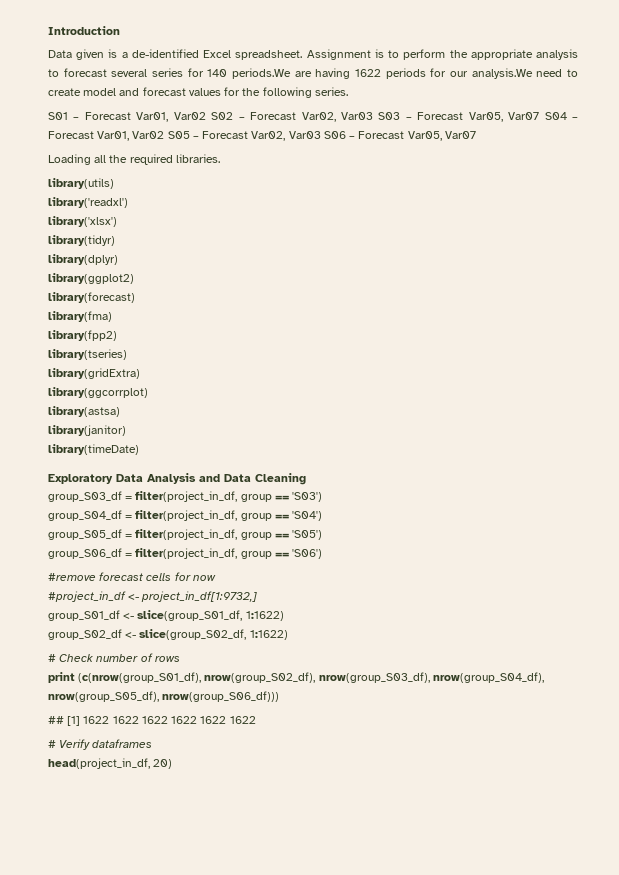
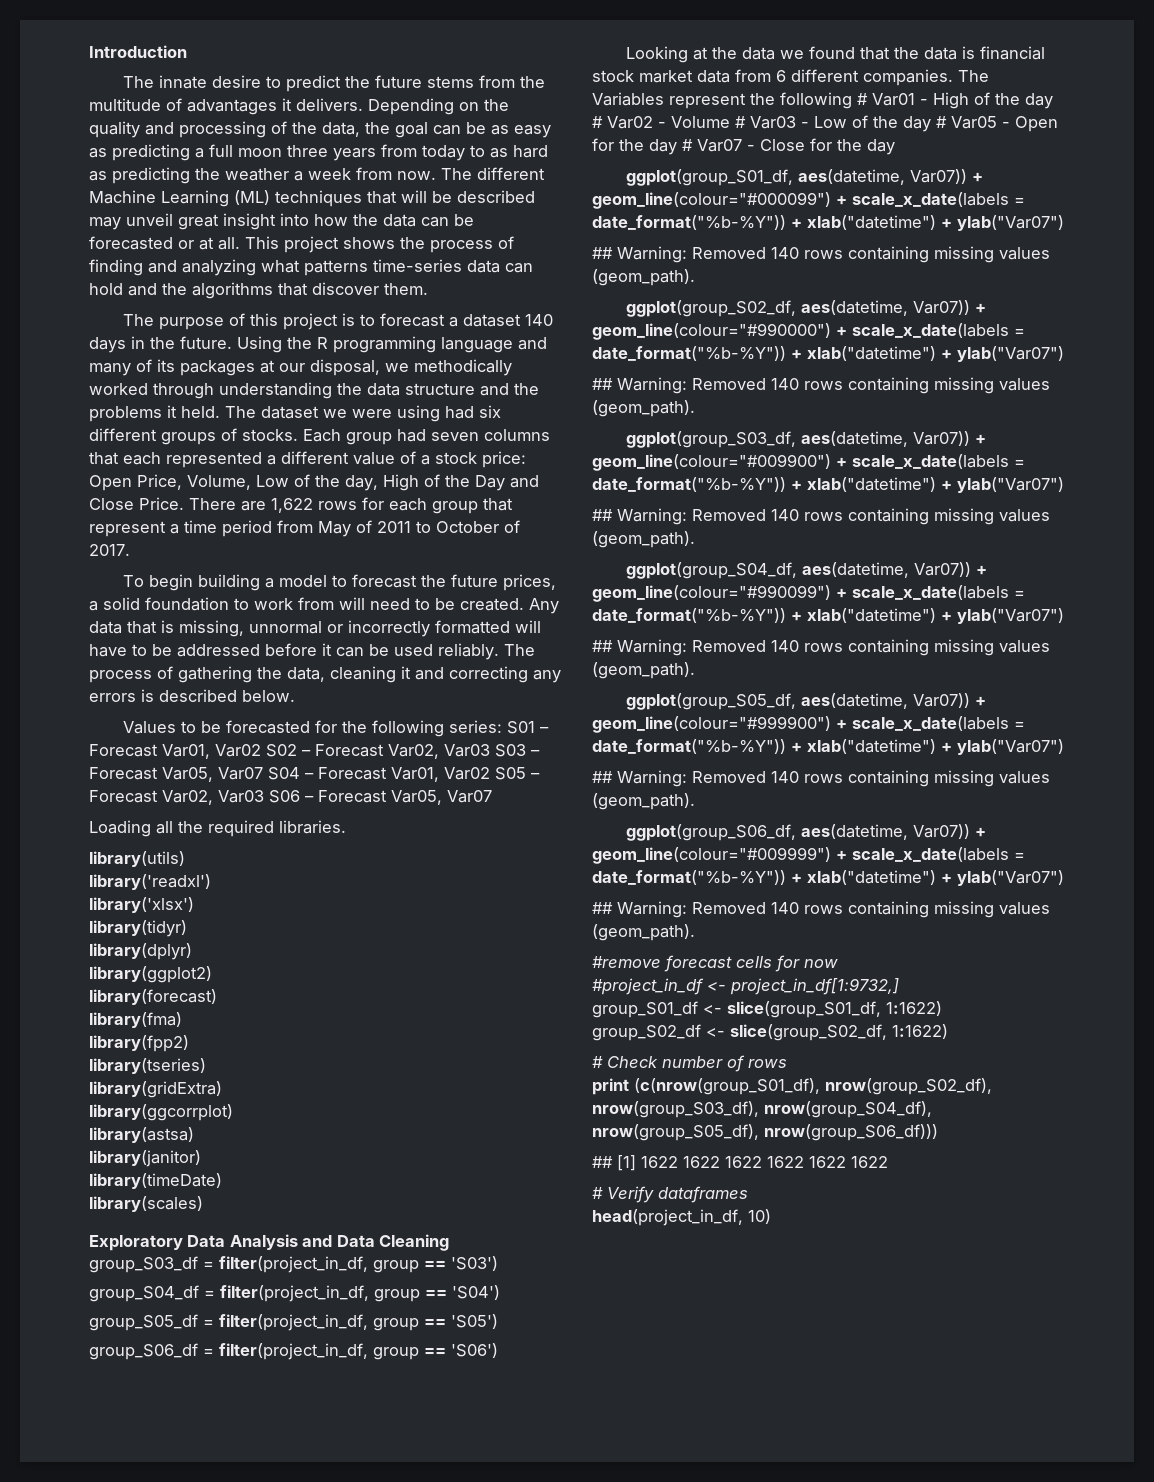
[48,49,578,60] [48,68,579,79] [48,87,221,96] Data given is a de-identified Excel spreadsheet. Assignment is to perform the appropriate analysis to forecast several series for 140 periods.We are having 1622 periods for our analysis.We need to create model and forecast values -> [123,75,546,92] [89,98,509,115] [89,121,551,138] [89,144,548,161] [89,167,545,184] [89,190,535,207] [89,213,474,230] [89,236,514,253] [89,259,533,276] [89,282,428,299] [123,313,554,330] [89,336,547,353] [89,359,512,376] [89,382,539,399] [89,405,501,422] [89,428,550,445] [89,451,526,468] [89,474,539,491] [89,497,513,514] [89,520,520,537] [89,544,130,556] [123,574,557,591] [89,597,559,614] [89,620,541,637] [89,643,535,660] [89,666,561,683] [89,689,295,702] [123,720,311,734] The innate desire to predict the future stems from the multitude of advantages it delivers. Depending on the quality and processing of the data, the goal can be as easy as predicting a full moon three years from today to as hard as predicting the weather a week from now. The different Machine Learning (ML) techniques that will be described may unveil great insight into how the data can be forecasted or at all. This project shows the process of finding and analyzing what patterns time-series data can hold and the algorithms that discover them. // The purpose of this project is to forecast a dataset 140 days in the future. Using the R programming language and many of its packages at our disposal, we methodically worked through understanding the data structure and the problems it held. The dataset we were using had six different groups of stocks. Each group had seven columns that each represented a different value of a stock price: Open Price, Volume, Low of the day, High of the Day and Close Price. There are 1,622 rows for each group that represent a time period from May of 2011 to October of 2017. // To begin building a model to forecast the future prices, a solid foundation to work from will need to be created. Any data that is missing, unnormal or incorrectly formatted will have to be addressed before it can be used reliably. The process of gathering the data, cleaning it and correcting any errors is described below. // Values to be forecasted
[314,87,348,96] series. // -> [449,720,503,733] series:
(139, 449) none -> [89,1196,203,1212] // library(scales)
(323, 554) none -> [626,46,1046,63] [592,69,989,86] [592,92,1053,109] [592,115,1058,132] [592,138,895,155] [626,169,984,186] [592,192,1025,209] [592,215,1064,231] [592,246,1050,263] [592,269,695,286] [626,300,987,317] [592,323,1025,340] [592,346,1064,362] [592,377,1050,394] [592,400,695,417] [626,431,987,448] [592,454,1025,471] [592,477,1064,493] [592,508,1050,525] [592,531,695,548] [626,562,988,579] [592,585,1025,602] [592,608,1064,624] [592,639,1050,656] [592,662,695,679] [626,693,987,710] [592,716,1025,733] [592,739,1064,755] [592,770,1050,787] [592,793,695,810] [626,824,987,841] [592,847,1025,864] [592,870,1064,886] [592,901,1050,918] [592,924,695,941] // Looking at the data we found that the data is financial stock market data from 6 different companies. The Variables represent the following # Var01 - High of the day # Var02 - Volume # Var03 - Low of the day # Var05 - Open for the day # Var07 - Close for the day // ggplot(group_S01_df, aes(datetime, Var07)) + geom_line(colour="#000099") + scale_x_date(labels = date_format("%b-%Y")) + xlab("datetime") + ylab("Var07") // ## Warning: Removed 140 rows containing missing values (geom_path). // ggplot(group_S02_df, aes(datetime, Var07)) + geom_line(colour="#990000") + scale_x_date(labels = date_format("%b-%Y")) + xlab("datetime") + ylab("Var07") // ## Warning: Removed 140 rows containing missing values (geom_path). // ggplot(group_S03_df, aes(datetime, Var07)) + geom_line(colour="#009900") + scale_x_date(labels = date_format("%b-%Y")) + xlab("datetime") + ylab("Var07") // ## Warning: Removed 140 rows containing missing values (geom_path). // ggplot(group_S04_df, aes(datetime, Var07)) + geom_line(colour="#990099") + scale_x_date(labels = date_format("%b-%Y")) + xlab("datetime") + ylab("Var07") // ## Warning: Removed 140 rows containing missing values (geom_path). // ggplot(group_S05_df, aes(datetime, Var07)) + geom_line(colour="#999900") + scale_x_date(labels = date_format("%b-%Y")) + xlab("datetime") + ylab("Var07") // ## Warning: Removed 140 rows containing missing values (geom_path). // ggplot(group_S06_df, aes(datetime, Var07)) + geom_line(colour="#009999") + scale_x_date(labels = date_format("%b-%Y")) + xlab("datetime") + ylab("Var07") // ## Warning: Removed 140 rows containing missing values (geom_path).
[153,759,173,769] 20) -> [748,1209,771,1224] 10)

